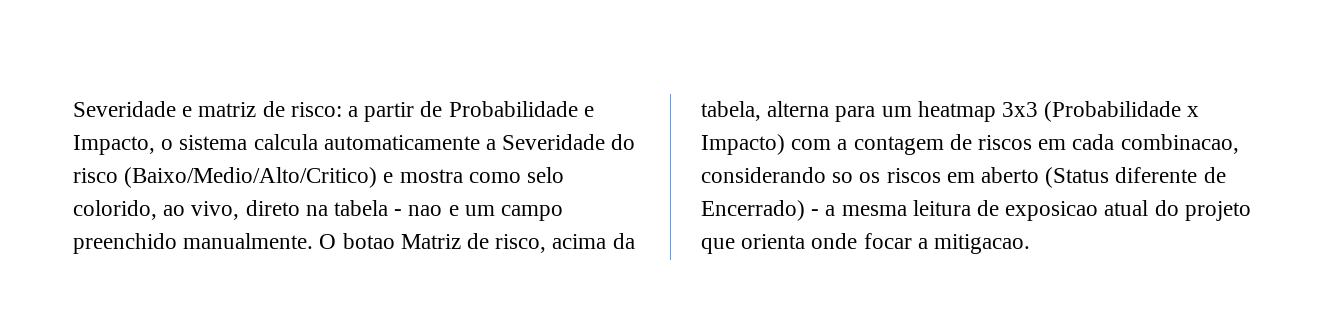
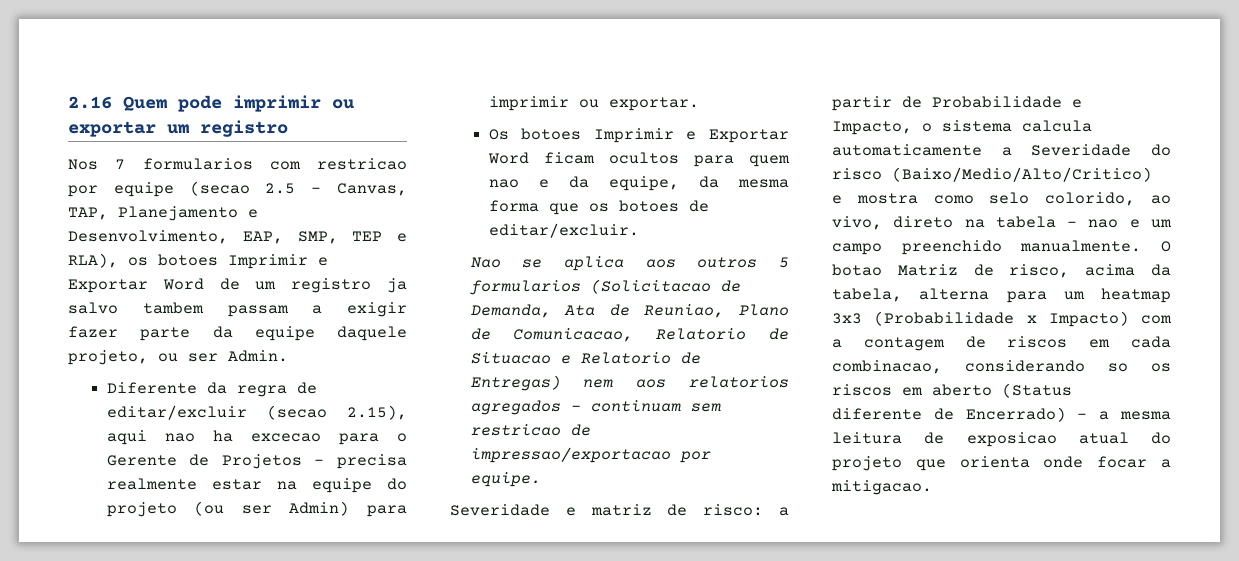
(73, 109) none -> [68,95,354,112] [68,120,288,137] [68,158,407,170] [68,181,407,197] [68,206,258,221] [68,230,407,244] [68,253,328,269] [68,278,408,293] [68,302,407,317] [68,326,407,341] [68,350,288,365] [106,382,317,397] [106,405,407,420] [106,430,407,445] [106,454,407,469] [106,478,407,493] [106,501,407,517] [488,96,699,111] [488,128,789,143] [487,152,790,167] [488,176,789,191] [488,200,709,215] [488,223,639,238] [470,256,789,271] [469,279,741,295] [470,304,789,318] [470,328,789,342] [470,352,701,364] [470,375,789,391] [470,400,721,415] [470,424,591,436] [470,447,711,463] [470,472,541,487] 2.16 Quem pode imprimir ou exportar um registro // Nos 7 formularios com restricao por equipe (secao 2.5 - Canvas, TAP, Planejamento e Desenvolvimento, EAP, SMP, TEP e RLA), os botoes Imprimir e Exportar Word de um registro ja salvo tambem passam a exigir fazer parte da equipe daquele projeto, ou ser Admin. // Diferente da regra de editar/excluir (secao 2.15), aqui nao ha excecao para o Gerente de Projetos - precisa realmente estar na equipe do projeto (ou ser Admin) para imprimir ou exportar. // Os botoes Imprimir e Exportar Word ficam ocultos para quem nao e da equipe, da mesma forma que os botoes de editar/excluir. // Nao se aplica aos outros 5 formularios (Solicitacao de Demanda, Ata de Reuniao, Plano de Comunicacao, Relatorio de Situacao e Relatorio de Entregas) nem aos relatorios agregados - continuam sem restricao de impressao/exportacao por equipe. //

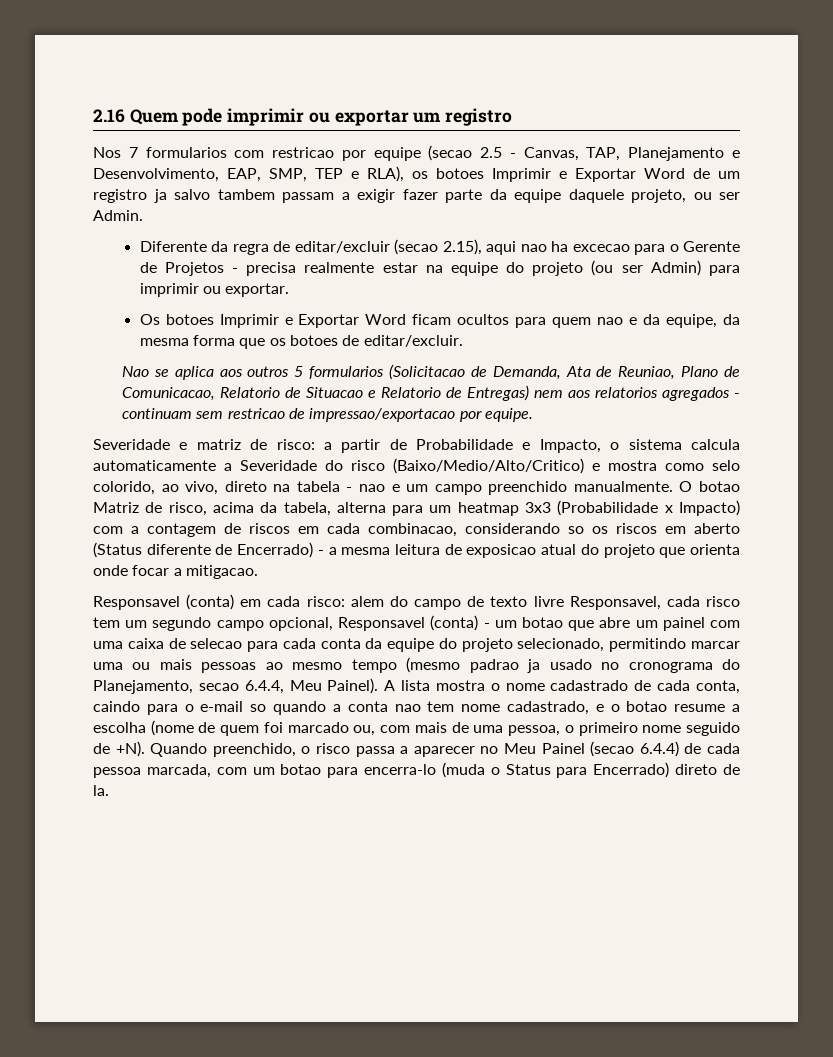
(932, 487) none -> [93,594,740,610] [93,615,740,631] [93,638,740,652] [93,657,740,673] [93,678,740,694] [93,701,740,715] [93,720,741,736] [93,741,741,757] [93,762,740,778] [93,785,109,796] // Responsavel (conta) em cada risco: alem do campo de texto livre Responsavel, cada risco tem um segundo campo opcional, Responsavel (conta) - um botao que abre um painel com uma caixa de selecao para cada conta da equipe do projeto selecionado, permitindo marcar uma ou mais pessoas ao mesmo tempo (mesmo padrao ja usado no cronograma do Planejamento, secao 6.4.4, Meu Painel). A lista mostra o nome cadastrado de cada conta, caindo para o e-mail so quando a conta nao tem nome cadastrado, e o botao resume a escolha (nome de quem foi marcado ou, com mais de uma pessoa, o primeiro nome seguido de +N). Quando preenchido, o risco passa a aparecer no Meu Painel (secao 6.4.4) de cada pessoa marcada, com um botao para encerra-lo (muda o Status para Encerrado) direto de la.

